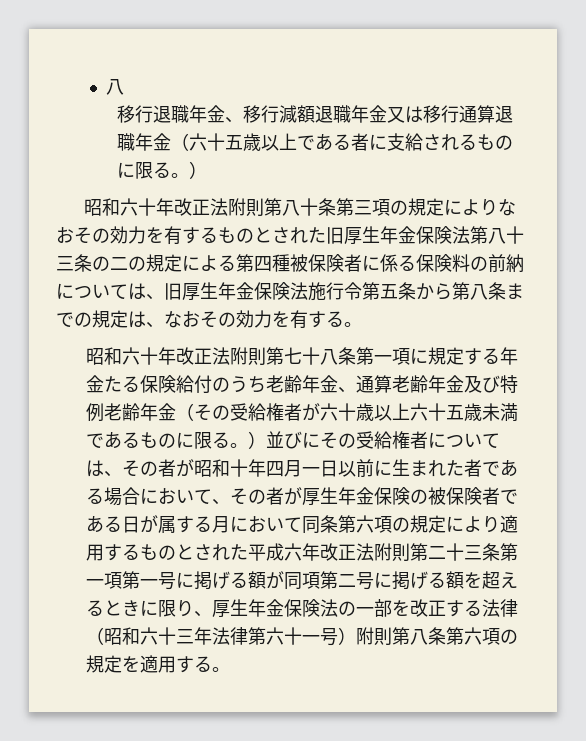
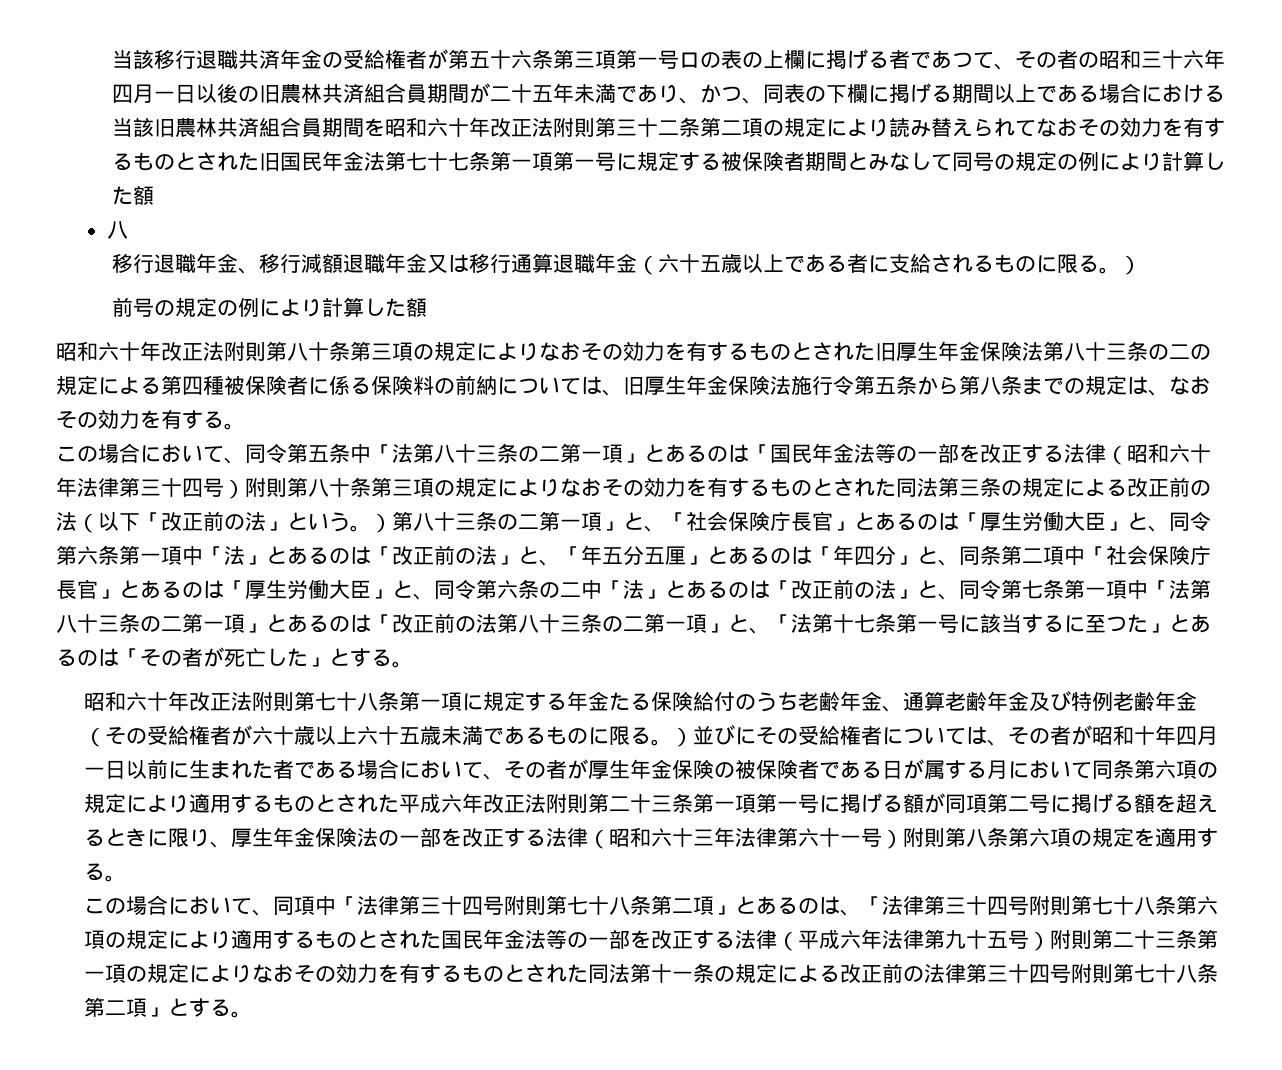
(106, 87) none -> [112,49,1226,70] [112,83,1226,104] [112,117,1226,138] [112,151,1226,172] [112,186,155,205] 当該移行退職共済年金の受給権者が第五十六条第三項第一号ロの表の上欄に掲げる者であつて、その者の昭和三十六年四月一日以後の旧農林共済組合員期間が二十五年未満であり、かつ、同表の下欄に掲げる期間以上である場合における当該旧農林共済組合員期間を昭和六十年改正法附則第三十二条第二項の規定により読み替えられてなおその効力を有するものとされた旧国民年金法第七十七条第一項第一号に規定する被保険者期間とみなして同号の規定の例により計算した額 //
(207, 170) none -> [112,297,428,318] // 前号の規定の例により計算した額
(362, 324) none -> [56,443,1211,465] [56,477,1211,499] [56,511,1211,533] [56,545,1211,566] [56,579,1211,600] [56,613,1211,634] [56,647,413,668] // この場合において、同令第五条中「法第八十三条の二第一項」とあるのは「国民年金法等の一部を改正する法律（昭和六十年法律第三十四号）附則第八十条第三項の規定によりなおその効力を有するものとされた同法第三条の規定による改正前の法（以下「改正前の法」という。）第八十三条の二第一項」と、「社会保険庁長官」とあるのは「厚生労働大臣」と、同令第六条第一項中「法」とあるのは「改正前の法」と、「年五分五厘」とあるのは「年四分」と、同条第二項中「社会保険庁長官」とあるのは「厚生労働大臣」と、同令第六条の二中「法」とあるのは「改正前の法」と、同令第七条第一項中「法第八十三条の二第一項」とあるのは「改正前の法第八十三条の二第一項」と、「法第十七条第一号に該当するに至つた」とあるのは「その者が死亡した」とする。
(231, 669) none -> [84,895,1219,916] [84,929,1219,951] [84,963,1219,984] [84,997,253,1018] // この場合において、同項中「法律第三十四号附則第七十八条第二項」とあるのは、「法律第三十四号附則第七十八条第六項の規定により適用するものとされた国民年金法等の一部を改正する法律（平成六年法律第九十五号）附則第二十三条第一項の規定によりなおその効力を有するものとされた同法第十一条の規定による改正前の法律第三十四号附則第七十八条第二項」とする。

